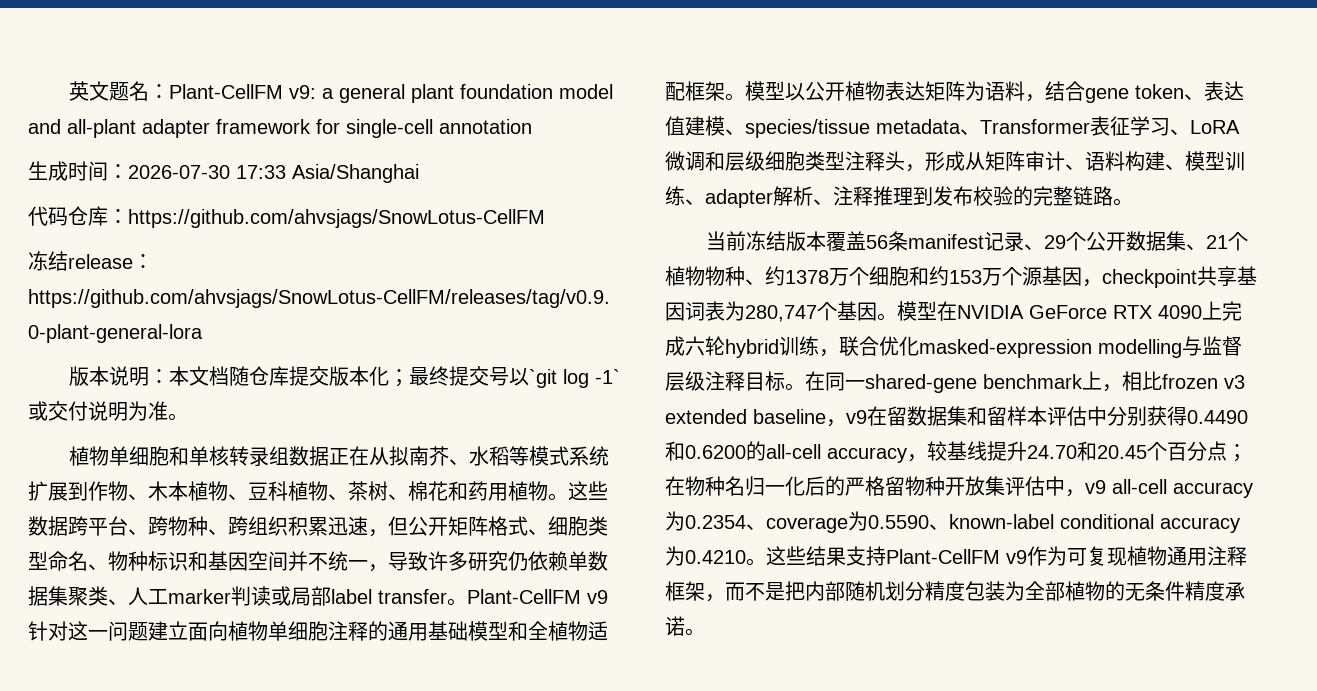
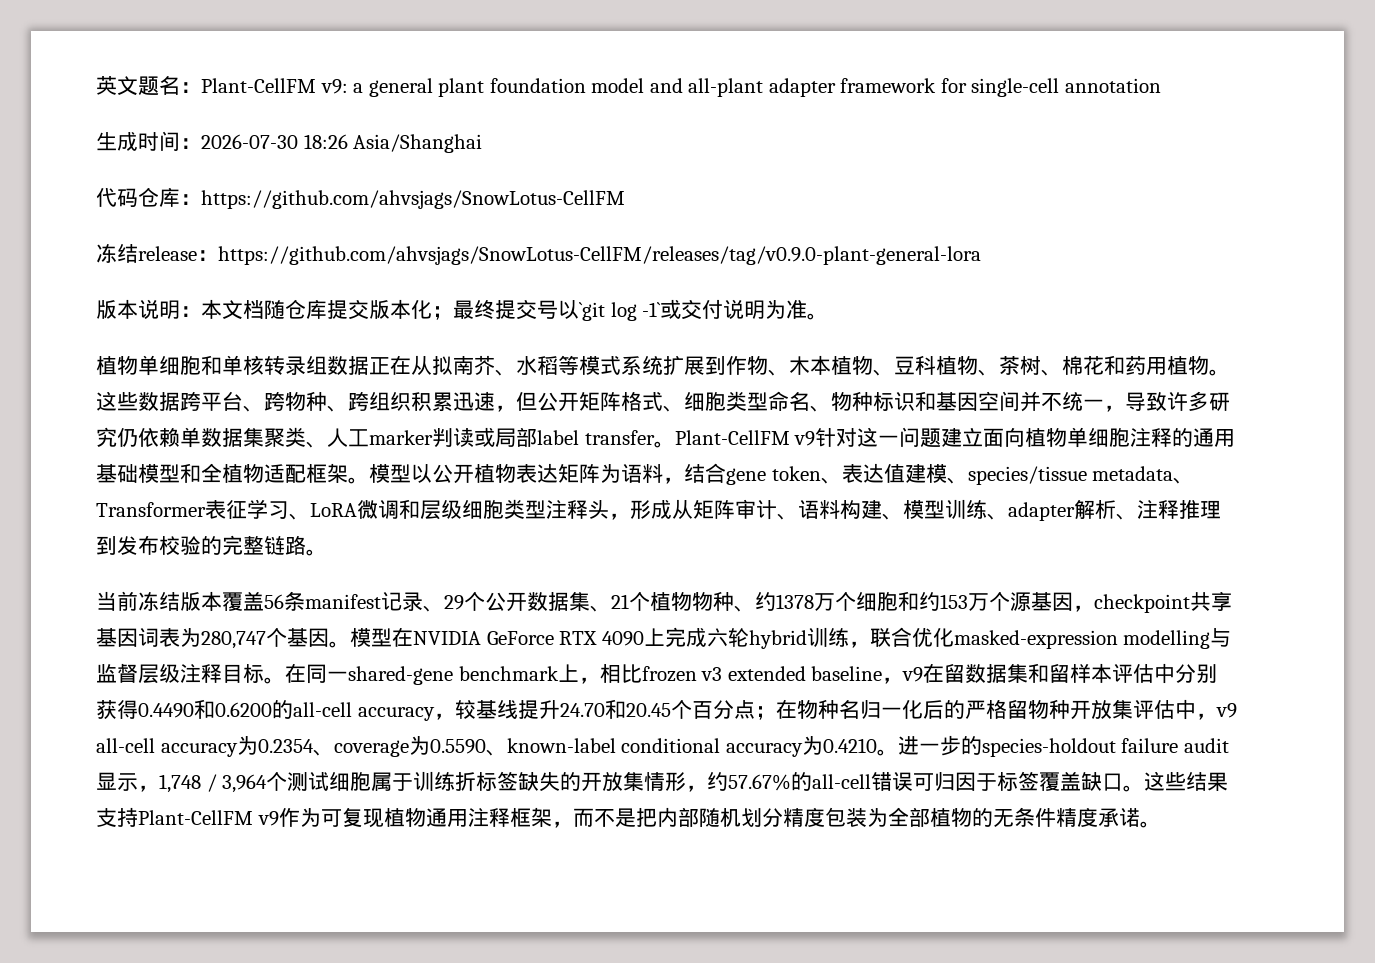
[236,165,286,179] 17:33 -> [303,134,348,149] 18:26
(766, 562) none -> [897,735,1229,757] [96,771,1145,793] 进一步的species-holdout failure audit显示，1,748 / 3,964个测试细胞属于训练折标签缺失的开放集情形，约57.67%的all-cell错误可归因于标签覆盖缺口。

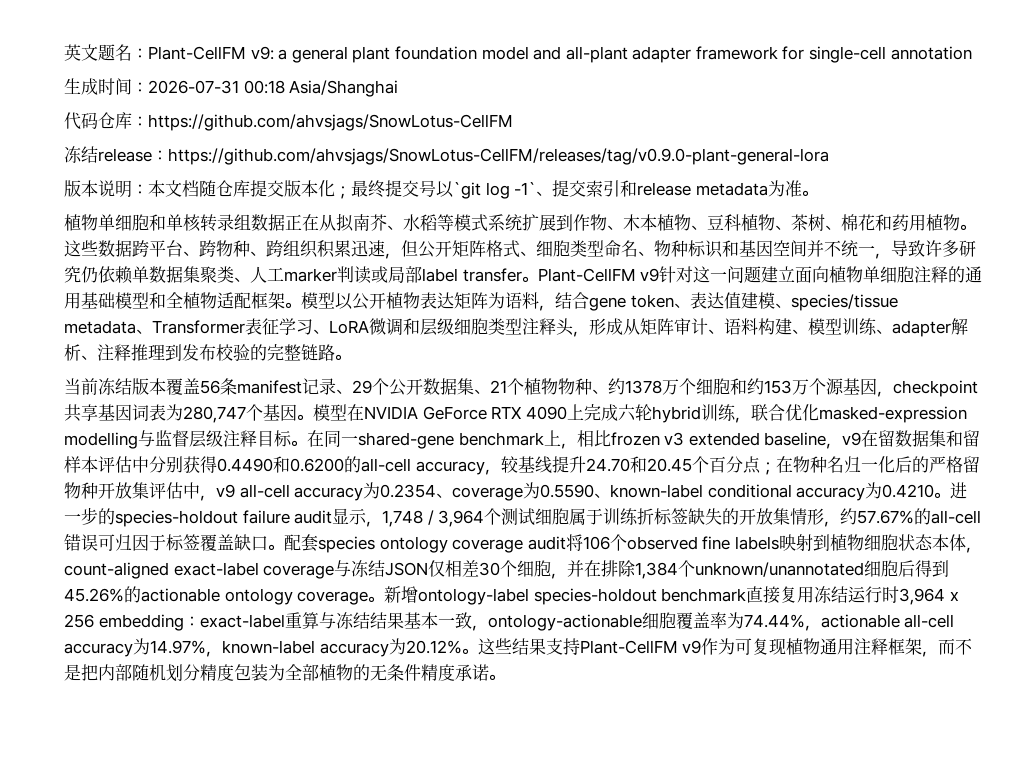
[201,134,348,149] 2026-07-30 18:26 -> [148,80,285,94] 2026-07-31 00:18
[660,299,766,320] 或交付说明 -> [536,180,768,197] 、提交索引和release metadata
(1145, 788) none -> [284,534,982,553] [64,560,950,579] [64,586,959,605] [64,612,955,631] [64,638,478,657] 配套species ontology coverage audit将106个observed fine labels映射到植物细胞状态本体，count-aligned exact-label coverage与冻结JSON仅相差30个细胞，并在排除1,384个unknown/unannotated细胞后得到45.26%的actionable ontology coverage。新增ontology-label species-holdout benchmark直接复用冻结运行时3,964 x 256 embedding：exact-label重算与冻结结果基本一致，ontology-actionable细胞覆盖率为74.44%，actionable all-cell accuracy为14.97%，known-label accuracy为20.12%。

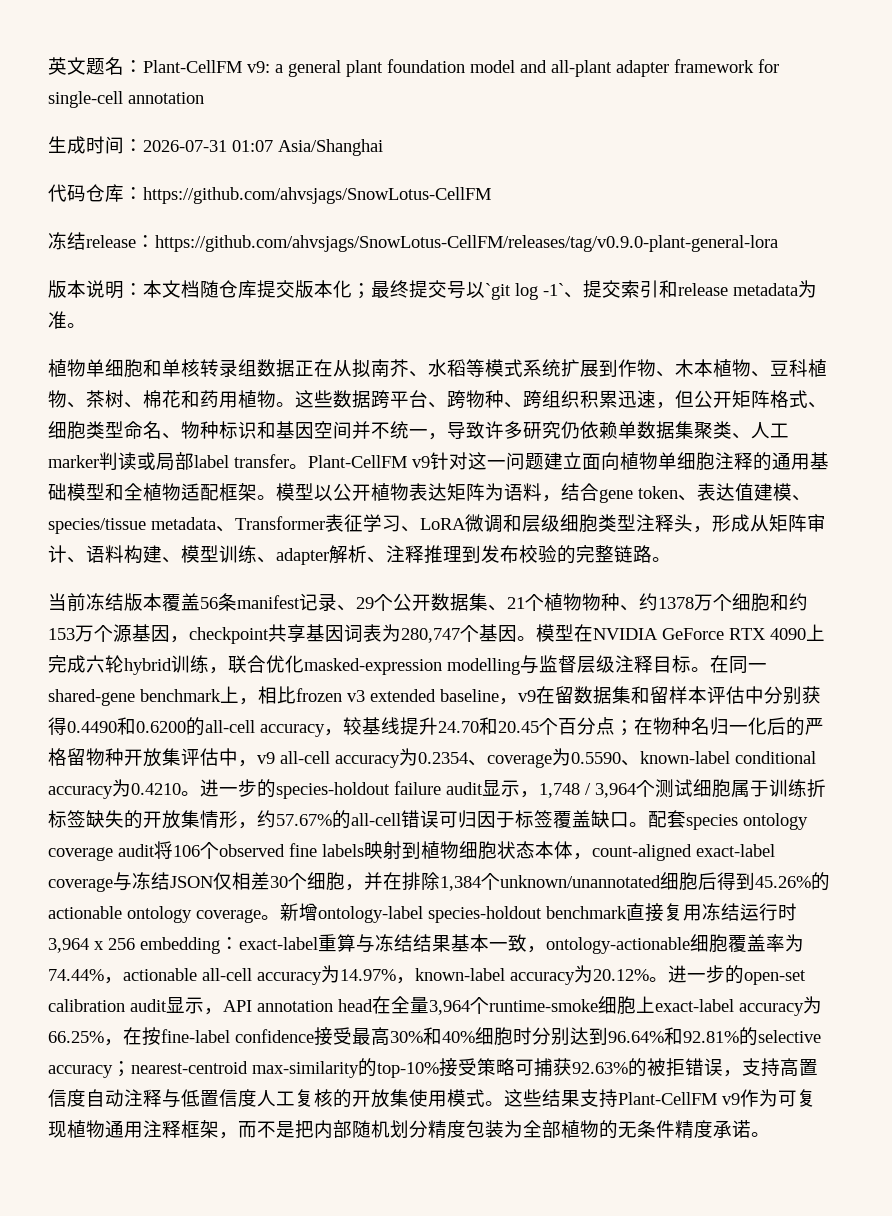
[243,80,285,94] 00:18 -> [232,140,273,152] 01:07
(478, 651) none -> [668,965,806,985] [48,996,822,1016] [48,1027,821,1046] [48,1058,818,1078] [48,1089,504,1108] 进一步的open-set calibration audit显示，API annotation head在全量3,964个runtime-smoke细胞上exact-label accuracy为66.25%，在按fine-label confidence接受最高30%和40%细胞时分别达到96.64%和92.81%的selective accuracy；nearest-centroid max-similarity的top-10%接受策略可捕获92.63%的被拒错误，支持高置信度自动注释与低置信度人工复核的开放集使用模式。

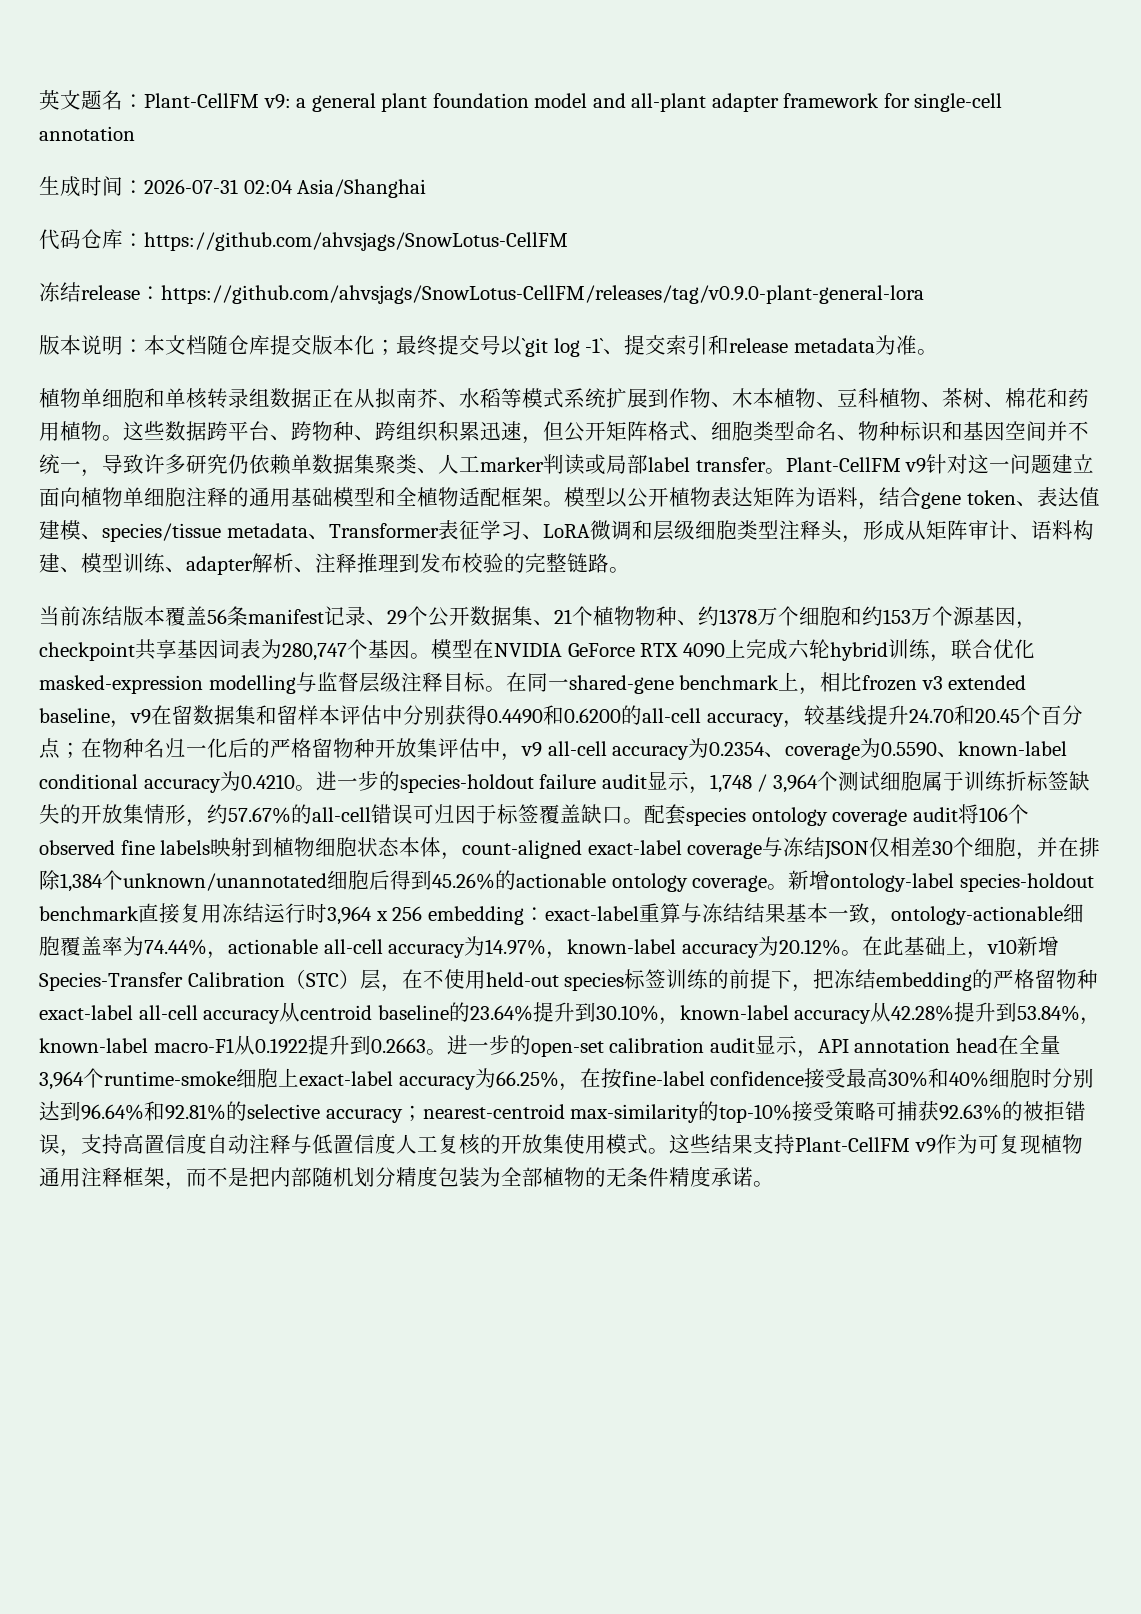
[232,140,273,152] 01:07 -> [243,180,293,194] 02:04
(668, 979) none -> [861,936,1059,959] [39,969,1099,992] [39,1002,1102,1025] [39,1035,447,1055] 在此基础上，v10新增Species-Transfer Calibration（STC）层，在不使用held-out species标签训练的前提下，把冻结embedding的严格留物种exact-label all-cell accuracy从centroid baseline的23.64%提升到30.10%，known-label accuracy从42.28%提升到53.84%，known-label macro-F1从0.1922提升到0.2663。

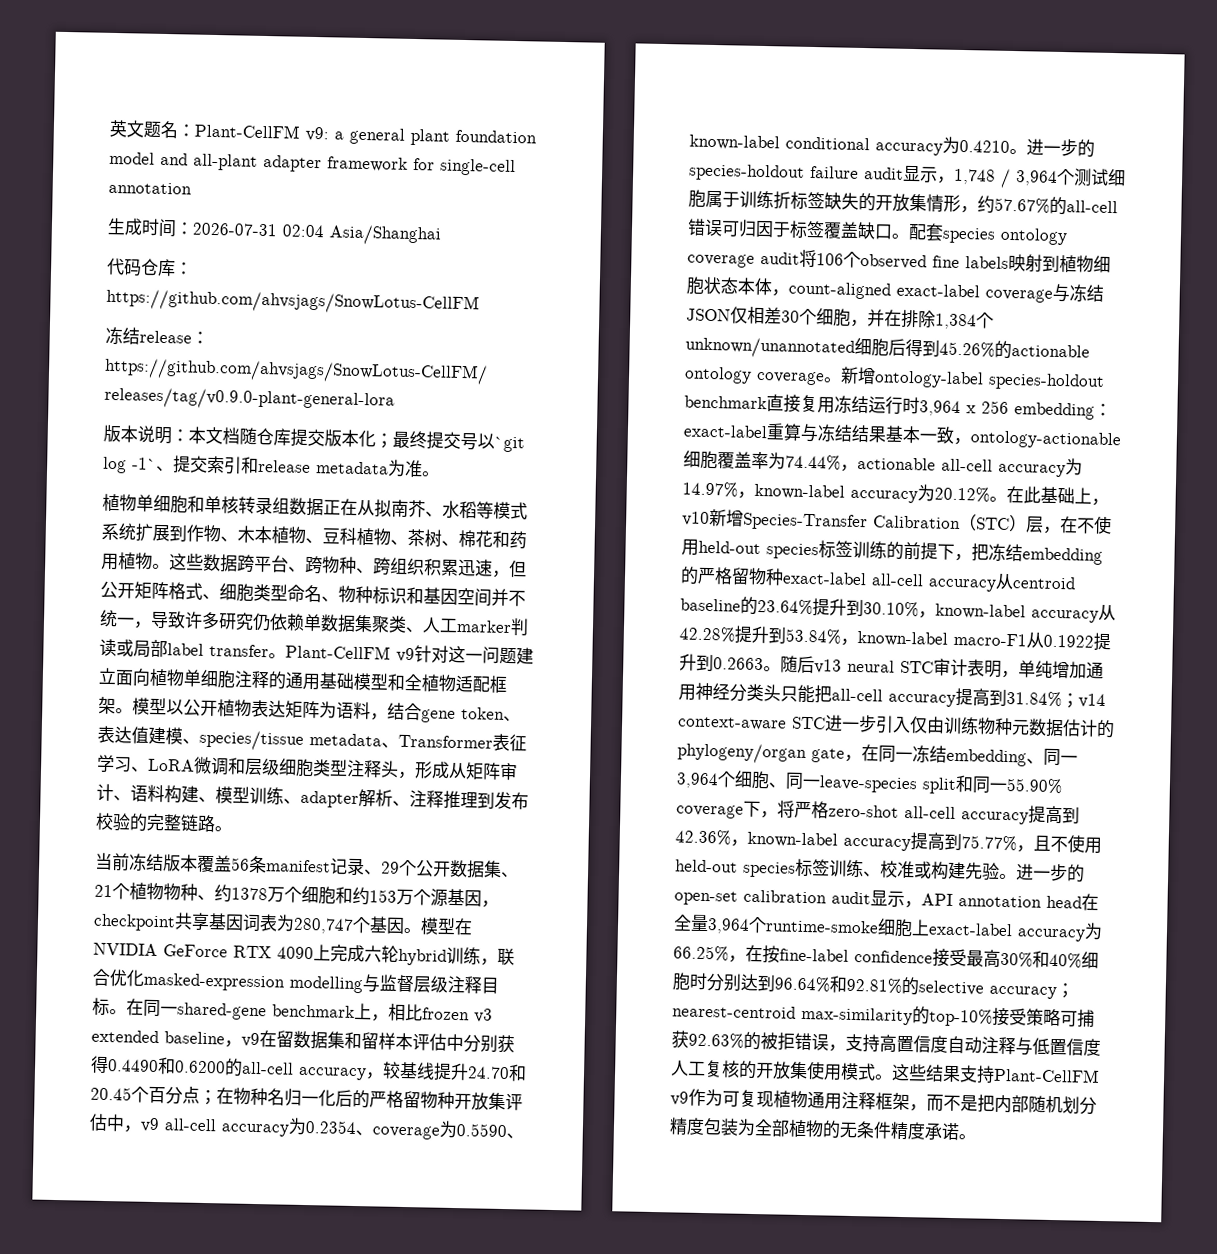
(447, 1052) none -> [780,655,1104,679] [678,682,1106,709] [677,714,1115,739] [677,742,1078,767] [676,770,1063,795] [676,800,1080,825] [675,829,1102,854] [675,858,1017,881] 随后v13 neural STC审计表明，单纯增加通用神经分类头只能把all-cell accuracy提高到31.84%；v14 context-aware STC进一步引入仅由训练物种元数据估计的phylogeny/organ gate，在同一冻结embedding、同一3,964个细胞、同一leave-species split和同一55.90% coverage下，将严格zero-shot all-cell accuracy提高到42.36%，known-label accuracy提高到75.77%，且不使用held-out species标签训练、校准或构建先验。

